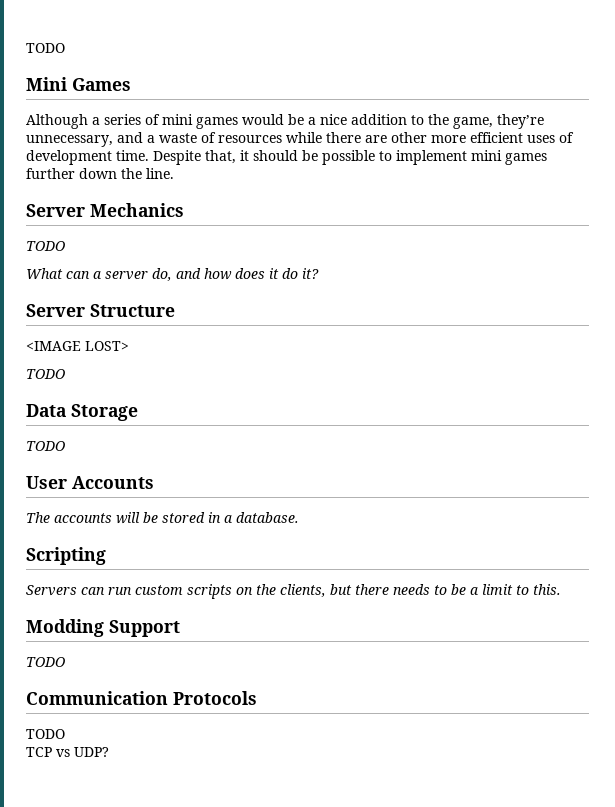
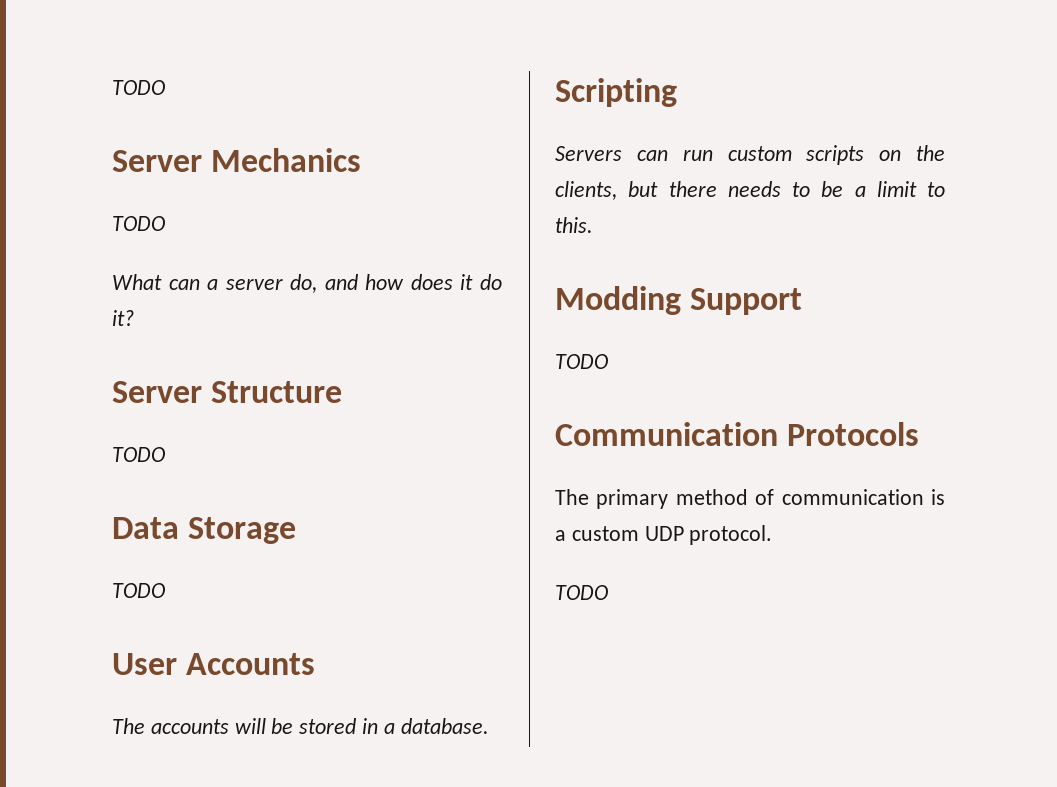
[26,43,65,53] [26,77,131,91] [26,114,544,129] [26,132,574,147] [26,150,547,165] [26,168,174,179] TODO // Mini Games // Although a series of mini games would be a nice addition to the game, they’re unnecessary, and a waste of resources while there are other more efficient uses of development time. Despite that, it should be possible to implement mini games further down the line. -> [112,80,165,95] TODO
[26,341,129,351] // <IMAGE LOST> -> (343, 392) none
[26,729,65,739] [26,747,109,757] TODO // TCP vs UDP? -> [555,489,945,509] [555,525,773,545] [555,585,608,600] The primary method of communication is a custom UDP protocol. // TODO

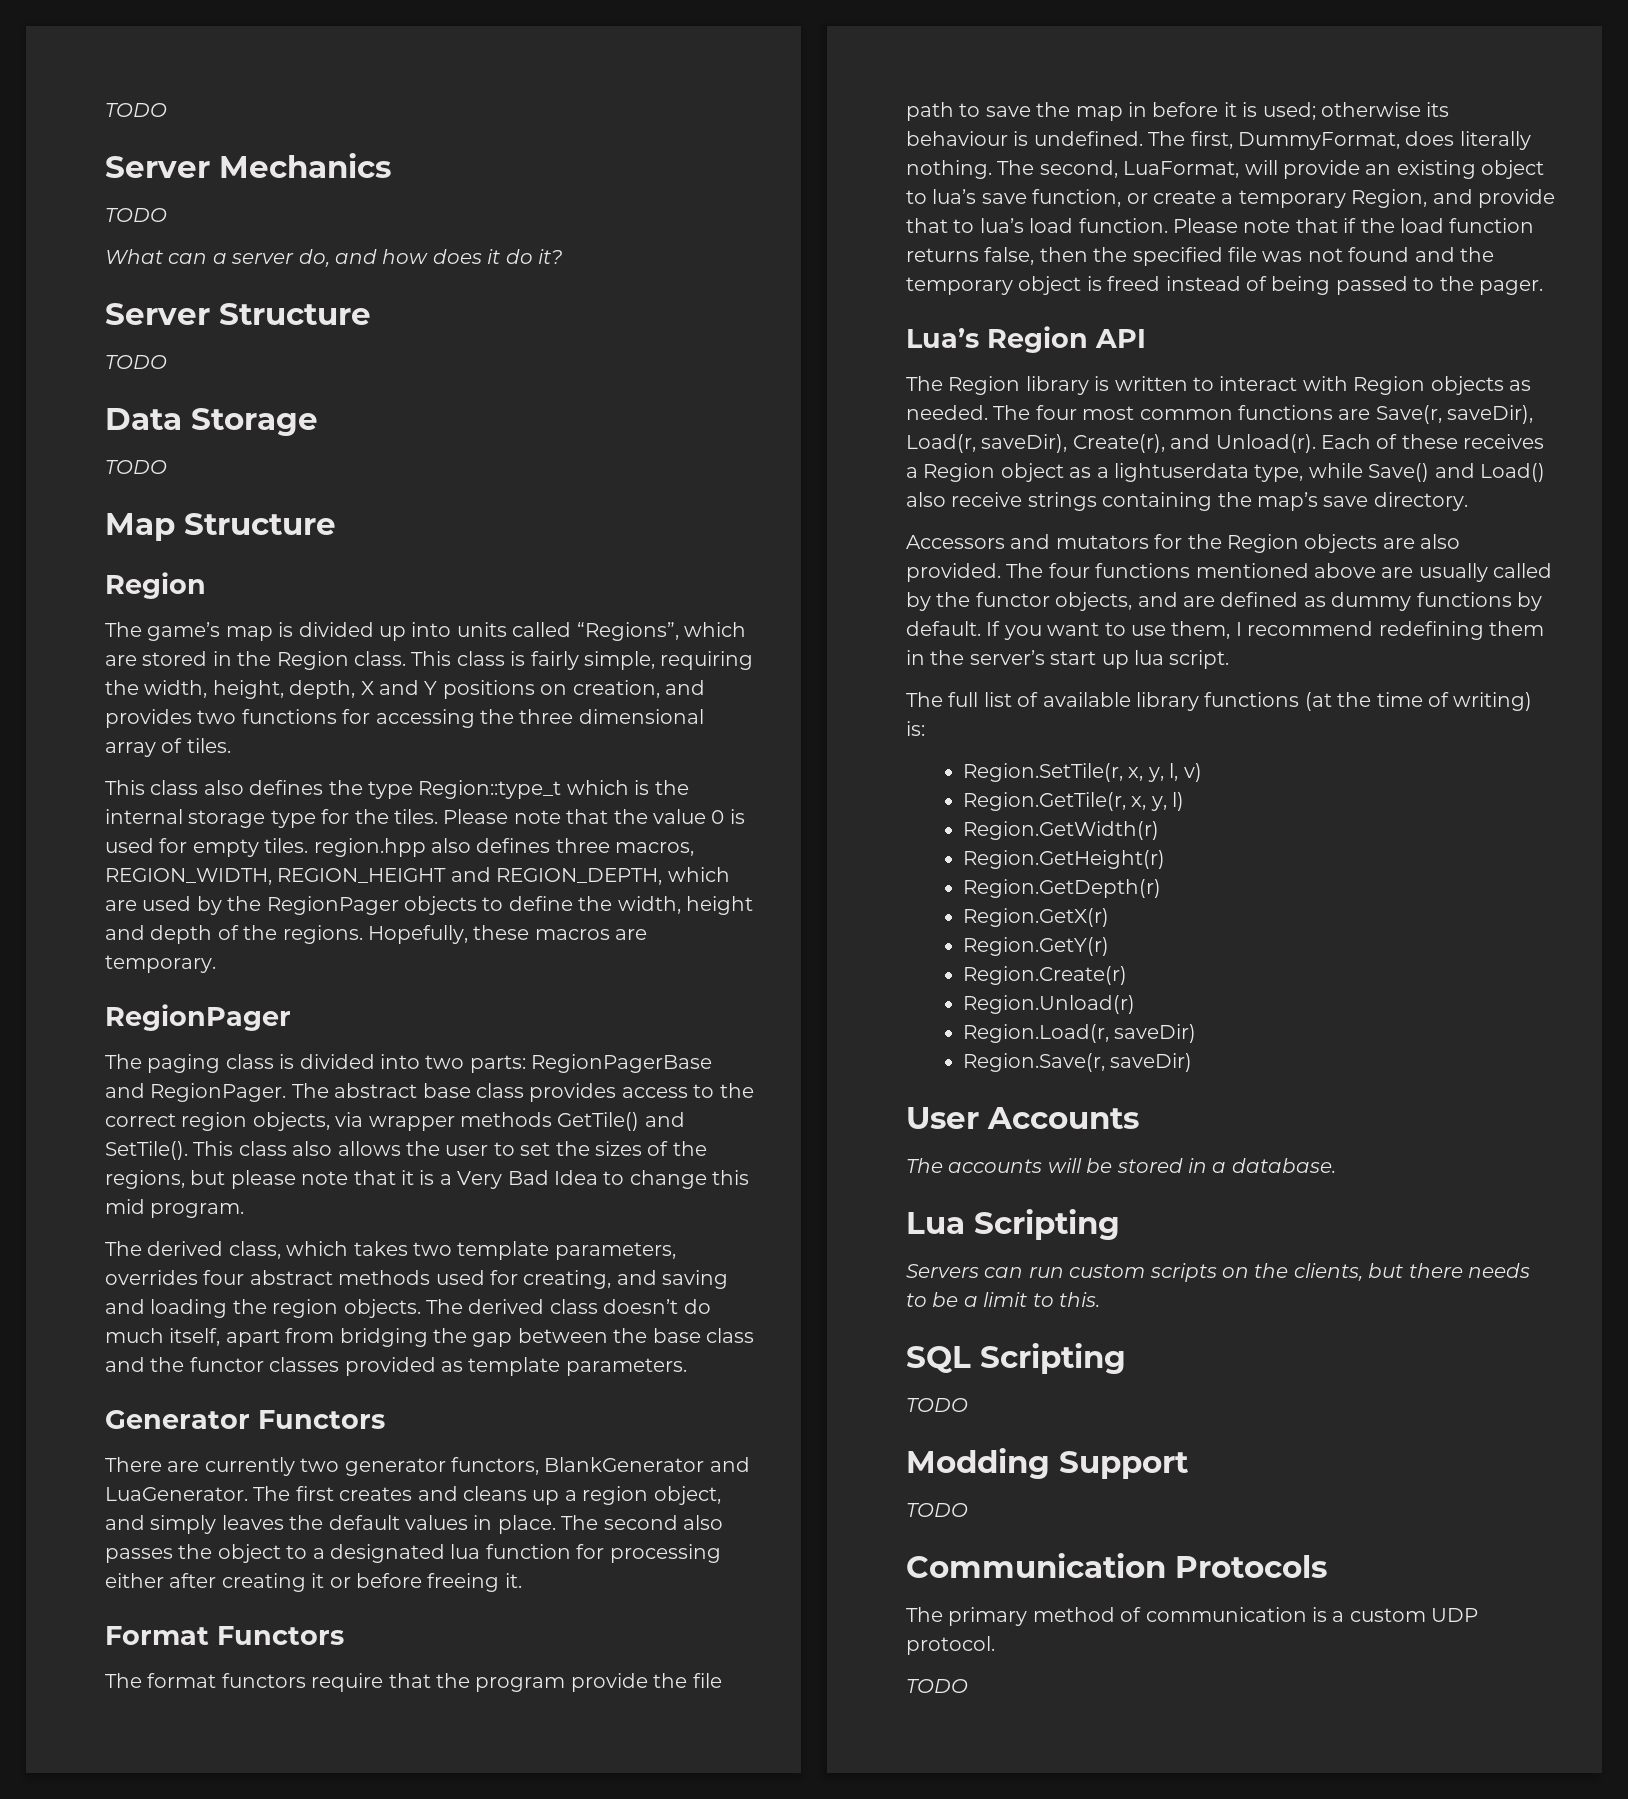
(165, 590) none -> [105,513,336,541] [105,572,206,599] [105,622,746,641] [105,651,754,670] [105,680,705,699] [105,709,704,728] [105,738,231,757] [105,780,689,799] [105,809,745,828] [105,838,695,857] [105,867,730,885] [105,896,753,915] [105,925,648,944] [105,955,216,973] [105,1004,291,1031] [105,1054,713,1073] [105,1083,754,1102] [105,1112,685,1131] [105,1141,707,1160] [105,1170,750,1189] [105,1199,245,1218] [105,1241,676,1260] [105,1270,729,1289] [105,1299,711,1318] [105,1328,754,1347] [105,1357,687,1376] [105,1410,385,1429] [105,1457,750,1476] [105,1486,721,1505] [105,1515,723,1534] [105,1544,721,1563] [105,1573,522,1592] [105,1626,344,1645] [105,1673,722,1692] [906,102,1450,121] [906,131,1531,150] [906,160,1545,179] [906,189,1555,208] [906,218,1535,233] [906,247,1494,266] [906,276,1543,295] [906,326,1146,353] [906,376,1531,395] [906,405,1534,424] [906,434,1545,453] [906,463,1545,482] [906,492,1468,511] [906,534,1461,553] [906,563,1553,582] [906,592,1542,611] [906,621,1544,640] [906,650,1230,669] [906,692,1533,711] [906,721,925,736] [962,763,1202,782] [962,792,1185,811] [962,821,1159,840] [962,850,1165,869] [962,879,1161,898] [962,908,1109,927] [962,937,1109,956] [962,966,1127,985] [962,995,1135,1014] [962,1024,1197,1043] [962,1053,1193,1072] // Map Structure // Region // The game’s map is divided up into units called “Regions”, which are stored in the Region class. This class is fairly simple, requiring the width, height, depth, X and Y positions on creation, and provides two functions for accessing the three dimensional array of tiles. // This class also defines the type Region::type_t which is the internal storage type for the tiles. Please note that the value 0 is used for empty tiles. region.hpp also defines three macros, REGION_WIDTH, REGION_HEIGHT and REGION_DEPTH, which are used by the RegionPager objects to define the width, height and depth of the regions. Hopefully, these macros are temporary. // RegionPager // The paging class is divided into two parts: RegionPagerBase and RegionPager. The abstract base class provides access to the correct region objects, via wrapper methods GetTile() and SetTile(). This class also allows the user to set the sizes of the regions, but please note that it is a Very Bad Idea to change this mid program. // The derived class, which takes two template parameters, overrides four abstract methods used for creating, and saving and loading the region objects. The derived class doesn’t do much itself, apart from bridging the gap between the base class and the functor classes provided as template parameters. // Generator Functors // There are currently two generator functors, BlankGenerator and LuaGenerator. The first creates and cleans up a region object, and simply leaves the default values in place. The second also passes the object to a designated lua function for processing either after creating it or before freeing it. // Format Functors // The format functors require that the program provide the file path to save the map in before it is used; otherwise its behaviour is undefined. The first, DummyFormat, does literally nothing. The second, LuaFormat, will provide an existing object to lua’s save function, or create a temporary Region, and provide that to lua’s load function. Please note that if the load function returns false, then the specified file was not found and the temporary object is freed instead of being passed to the pager. // Lua’s Region API // The Region library is written to interact with Region objects as needed. The four most common functions are Save(r, saveDir), Load(r, saveDir), Create(r), and Unload(r). Each of these receives a Region object as a lightuserdata type, while Save() and Load() also receive strings containing the map’s save directory. // Accessors and mutators for the Region objects are also provided. The four functions mentioned above are usually called by the functor objects, and are defined as dummy functions by default. If you want to use them, I recommend redefining them in the server’s start up lua script. // The full list of available library functions (at the time of writing) is: // Region.SetTile(r, x, y, l, v) // Region.GetTile(r, x, y, l) // Region.GetWidth(r) // Region.GetHeight(r) // Region.GetDepth(r) // Region.GetX(r) // Region.GetY(r) // Region.Create(r) // Region.Unload(r) // Region.Load(r, saveDir) // Region.Save(r, saveDir)
(489, 726) none -> [906,1212,965,1234] Lua
(593, 225) none -> [906,1343,1126,1374] [906,1398,968,1412] // SQL Scripting // TODO

